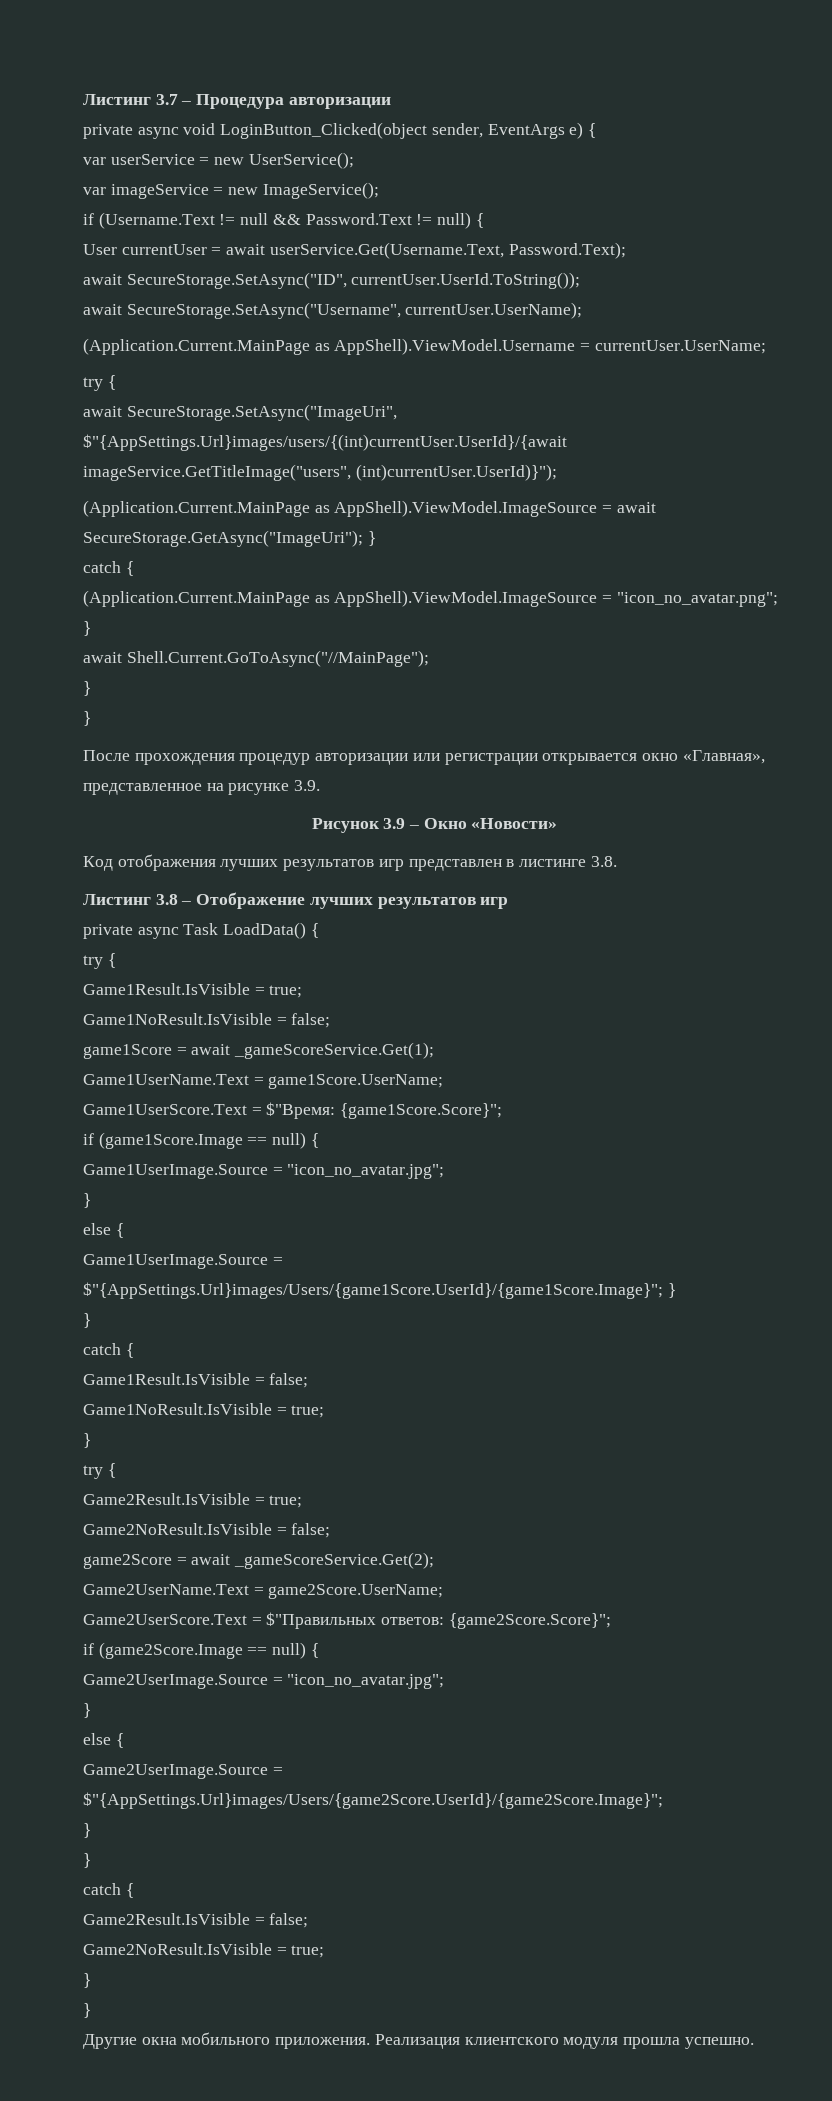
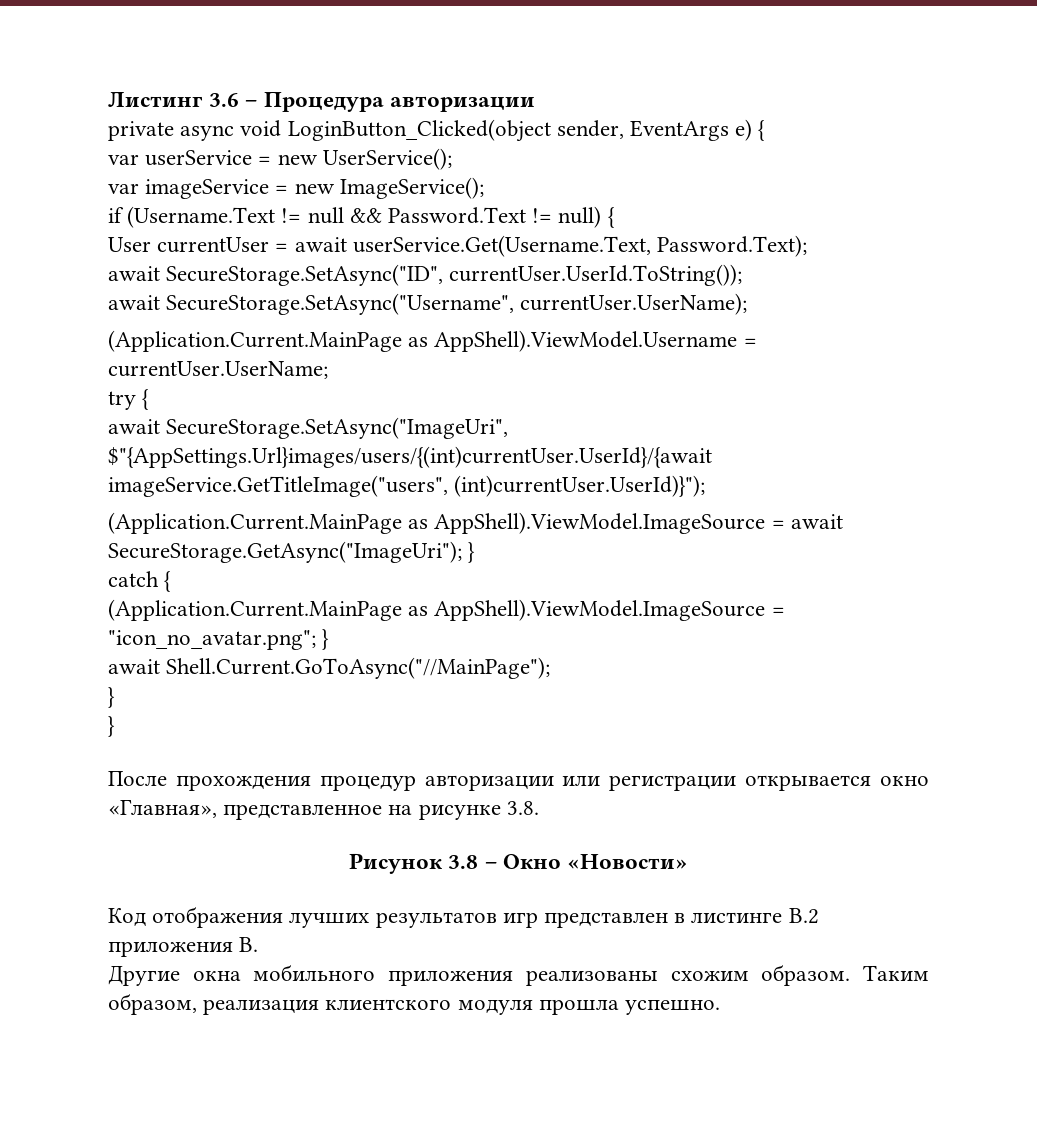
[83,94,178,105] Листинг 3.7 -> [108,91,240,107] Листинг 3.6
[294,780,321,791] 3.9. -> [506,801,539,815] 3.8.
[383,818,406,829] 3.9 -> [448,855,479,869] 3.8
[590,856,617,867] [83,892,509,909] [83,922,319,939] [83,953,116,969] [83,983,303,998] [83,1013,331,1028] [83,1042,435,1059] [83,1074,444,1089] [83,1102,503,1119] [83,1132,319,1149] [83,1164,445,1179] [83,1193,91,1208] [83,1223,124,1238] [83,1254,283,1269] [83,1282,676,1299] [83,1313,91,1328] [83,1343,134,1358] [83,1373,309,1388] [83,1403,325,1418] [83,1433,91,1448] [83,1463,116,1479] [83,1493,303,1508] [83,1523,331,1538] [83,1552,435,1569] [83,1584,444,1599] [83,1612,611,1629] [83,1642,319,1659] [83,1674,445,1689] [83,1703,91,1718] [83,1733,124,1748] [83,1764,283,1779] [83,1792,663,1809] [83,1823,91,1838] [83,1853,91,1868] [83,1883,134,1898] [83,1913,309,1928] [83,1943,325,1958] [83,1973,91,1988] [83,2003,91,2018] [83,2032,460,2049] 3.8. // Листинг 3.8 – Отображение лучших результатов игр // private async Task LoadData() { // try { // Game1Result.IsVisible = true; // Game1NoResult.IsVisible = false; // game1Score = await _gameScoreService.Get(1); // Game1UserName.Text = game1Score.UserName; // Game1UserScore.Text = $"Время: {game1Score.Score}"; // if (game1Score.Image == null) { // Game1UserImage.Source = "icon_no_avatar.jpg"; // } // else { // Game1UserImage.Source = $"{AppSettings.Url}images/Users/{game1Score.UserId}/{game1Score.Image}"; } // } // catch { // Game1Result.IsVisible = false; // Game1NoResult.IsVisible = true; // } // try { // Game2Result.IsVisible = true; // Game2NoResult.IsVisible = false; // game2Score = await _gameScoreService.Get(2); // Game2UserName.Text = game2Score.UserName; // Game2UserScore.Text = $"Правильных ответов: {game2Score.Score}"; // if (game2Score.Image == null) { // Game2UserImage.Source = "icon_no_avatar.jpg"; // } // else { // Game2UserImage.Source = $"{AppSettings.Url}images/Users/{game2Score.UserId}/{game2Score.Image}"; // } // } // catch { // Game2Result.IsVisible = false; // Game2NoResult.IsVisible = true; // } // } // Другие окна мобильного приложения. Реализация -> [788,908,819,924] [108,937,259,957] [108,964,929,986] [108,993,320,1015] В.2 приложения В. // Другие окна мобильного приложения реализованы схожим образом. Таким образом, реализация

